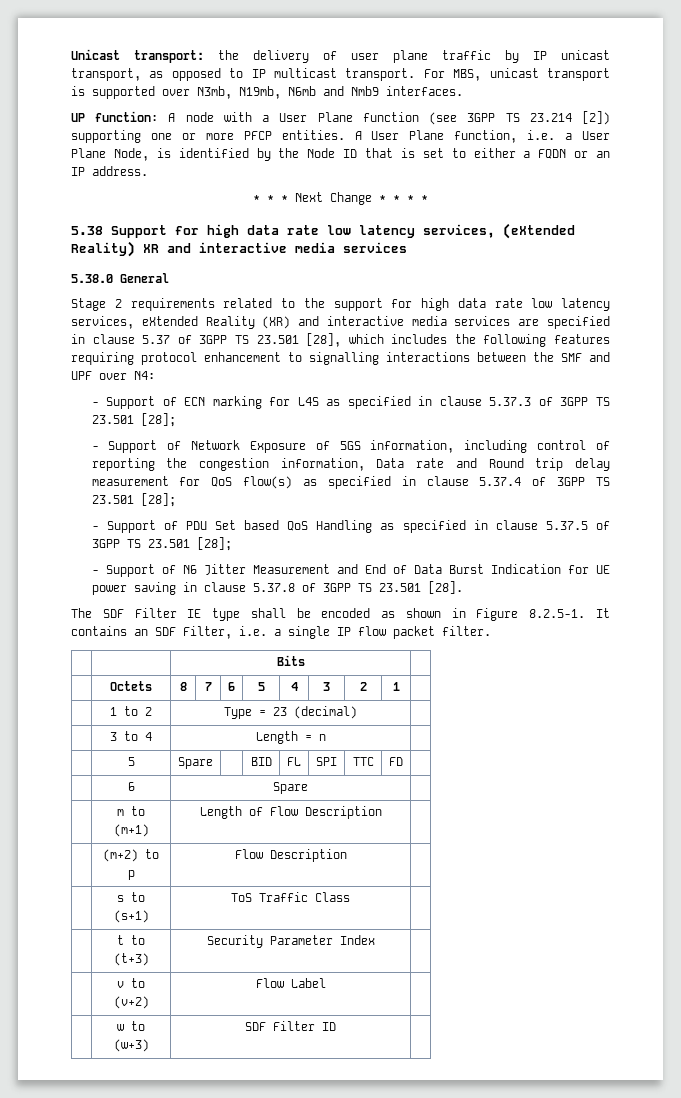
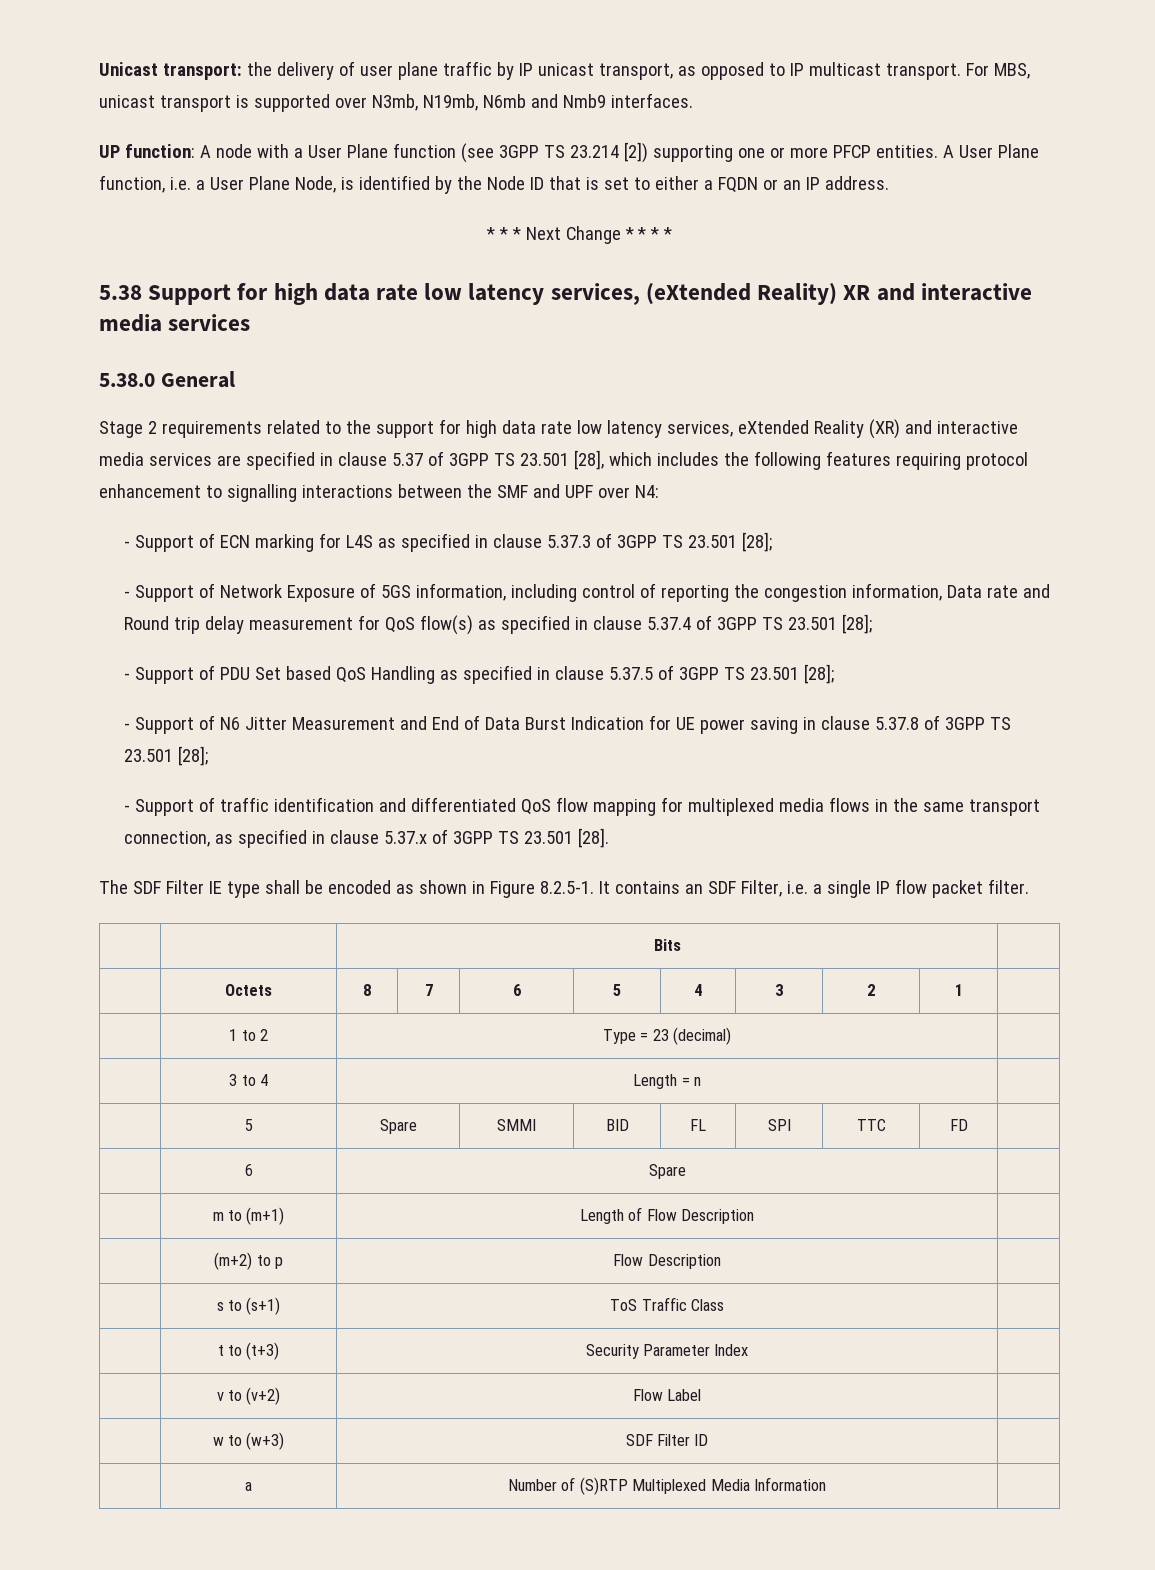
(421, 587) none -> [177,746,208,766] [123,797,1040,816] [123,829,573,848] [28]; // - Support of traffic identification and differentiated QoS flow mapping for multiplexed media flows in the same transport connection, as specified in clause 5.37.x of 3GPP TS 23.501
(213, 763) none -> [497,1119,536,1131] SMMI
(336, 1026) none -> [245,1482,252,1491] [507,1477,827,1495] // | a | Number of (S)RTP Multiplexed Media Information |

